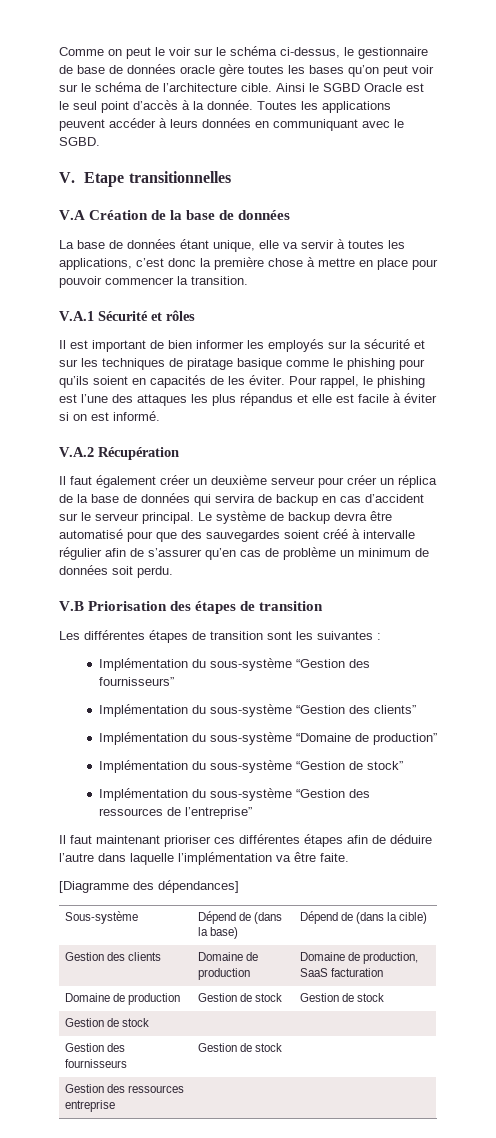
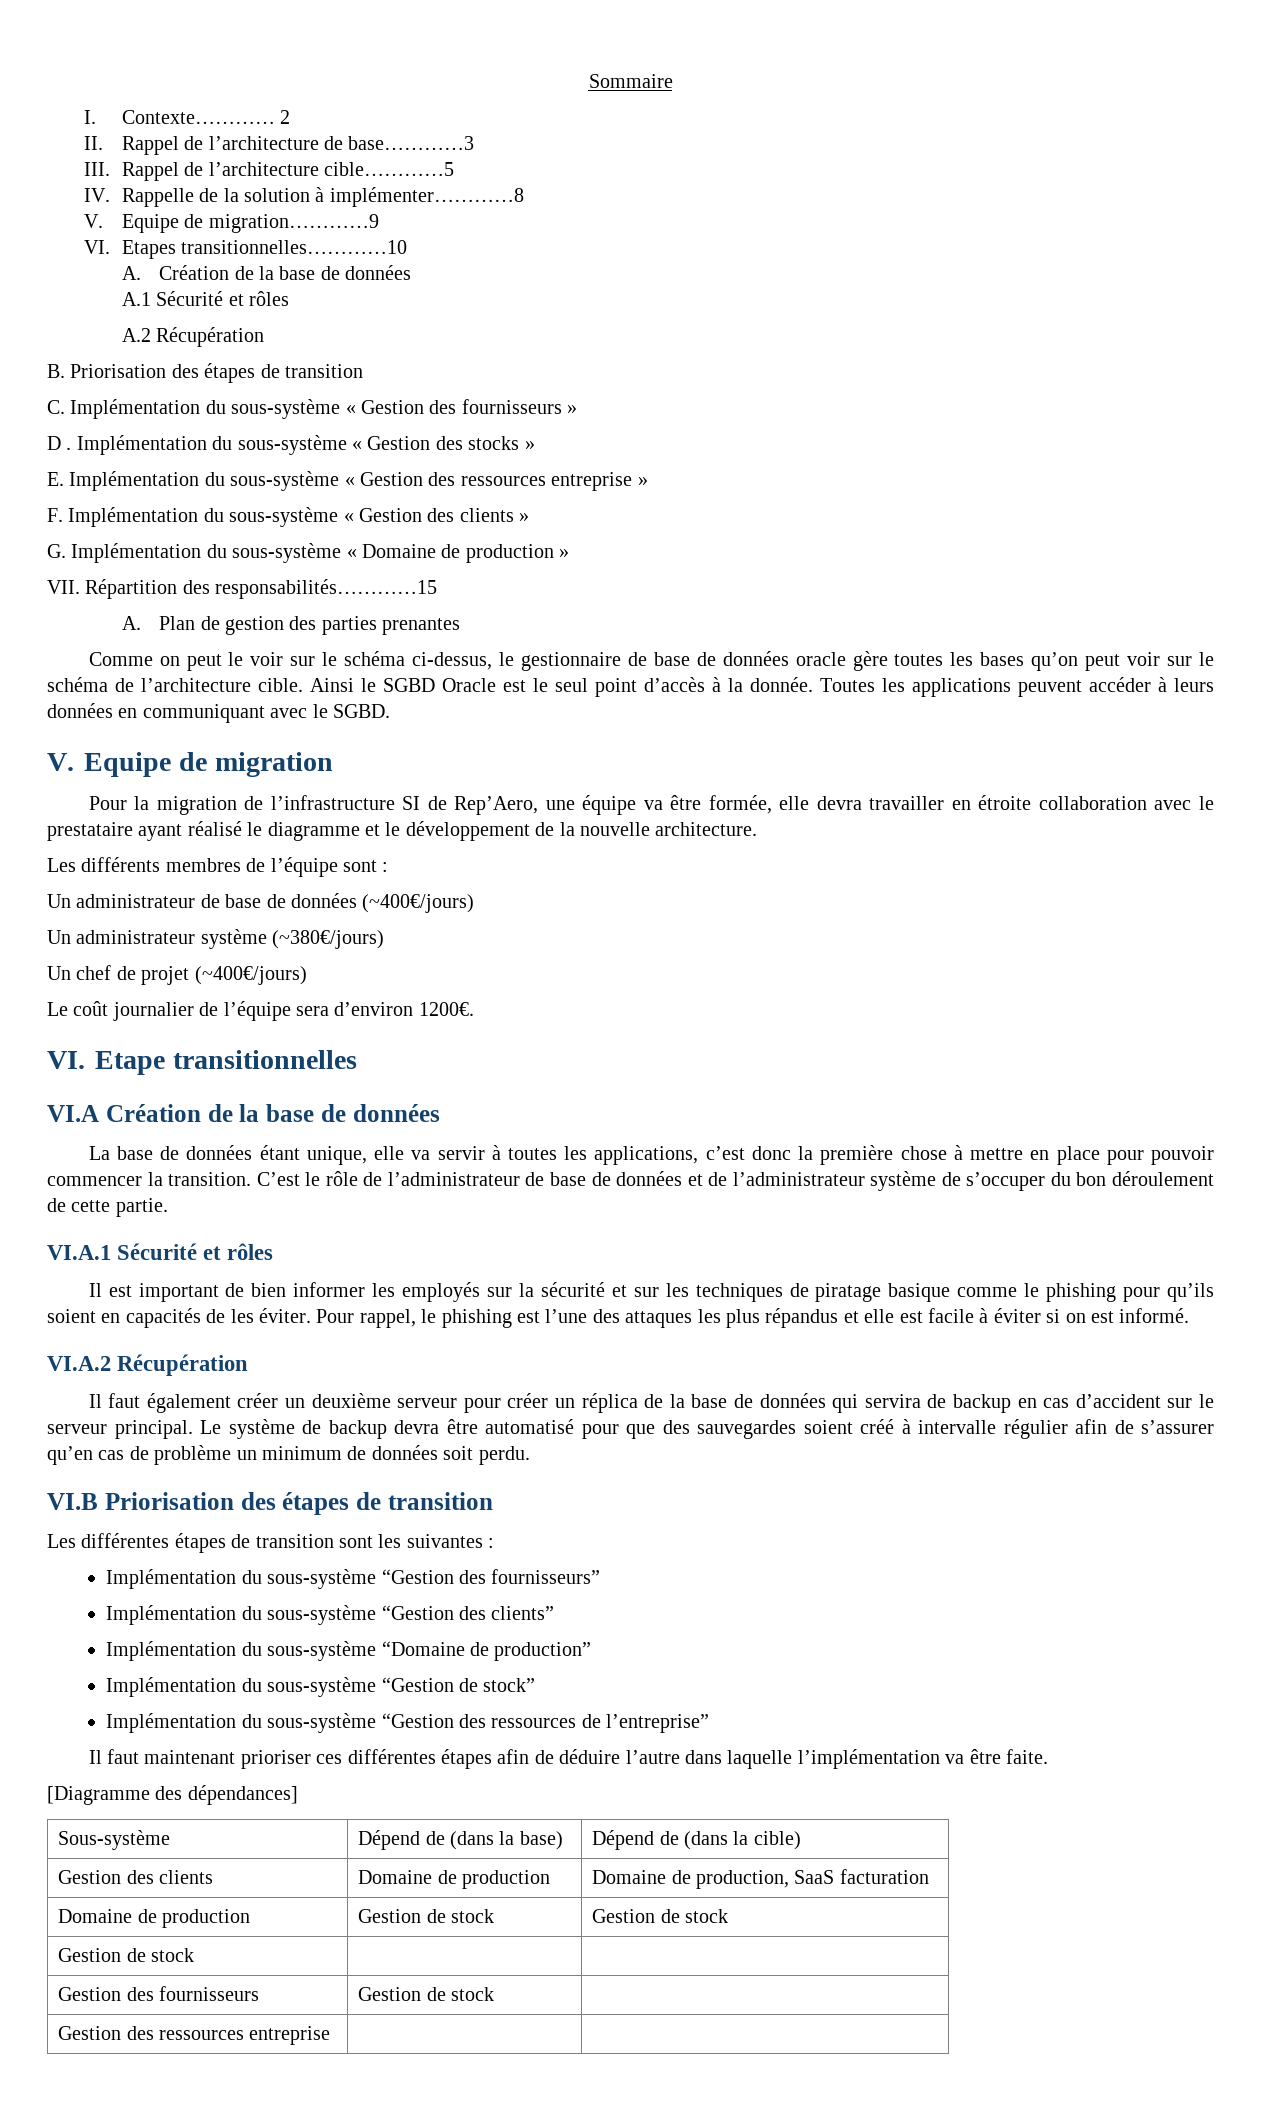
(59, 51) none -> [588,74,673,88] [84,110,291,124] [84,136,475,155] [84,162,454,181] [84,187,524,207] [84,214,379,233] [84,240,408,259] [121,265,412,280] [121,291,289,306] [121,327,265,347] [47,363,363,383] [47,399,578,419] [47,435,535,455] [47,471,648,491] [47,507,530,527] [47,543,570,563] [47,579,438,599] [121,616,461,635] Sommaire // I. Contexte………… 2 // II. Rappel de l’architecture de base…………3 // III. Rappel de l’architecture cible…………5 // IV. Rappelle de la solution à implémenter…………8 // V. Equipe de migration…………9 // VI. Etapes transitionnelles…………10 // A. Création de la base de données // A.1 Sécurité et rôles // A.2 Récupération // B. Priorisation des étapes de transition // C. Implémentation du sous-système « Gestion des fournisseurs » // D . Implémentation du sous-système « Gestion des stocks » // E. Implémentation du sous-système « Gestion des ressources entreprise » // F. Implémentation du sous-système « Gestion des clients » // G. Implémentation du sous-système « Domaine de production » // VII. Répartition des responsabilités…………15 // A. Plan de gestion des parties prenantes //
(75, 177) none -> [84,752,333,777] [88,795,1214,815] [47,821,758,841] [47,857,389,877] [47,893,475,913] [47,929,385,949] [47,965,307,985] [47,1001,474,1021] [47,1051,85,1069] Equipe de migration // Pour la migration de l’infrastructure SI de Rep’Aero, une équipe va être formée, elle devra travailler en étroite collaboration avec le prestataire ayant réalisé le diagramme et le développement de la nouvelle architecture. // Les différents membres de l’équipe sont : // Un administrateur de base de données (~400€/jours) // Un administrateur système (~380€/jours) // Un chef de projet (~400€/jours) // Le coût journalier de l’équipe sera d’environ 1200€. // VI.
[59,210,85,220] V.A -> [47,1105,99,1122] VI.A
[59,311,94,321] // V.A.1 -> [256,1171,1214,1191] [47,1198,168,1217] [47,1245,111,1260] C’est le rôle de l’administrateur de base de données et de l’administrateur système de s’occuper du bon déroulement de cette partie. // VI.A.1
[59,447,94,457] V.A.2 -> [47,1356,111,1371] VI.A.2
[59,601,84,611] V.B -> [47,1493,98,1510] VI.B

